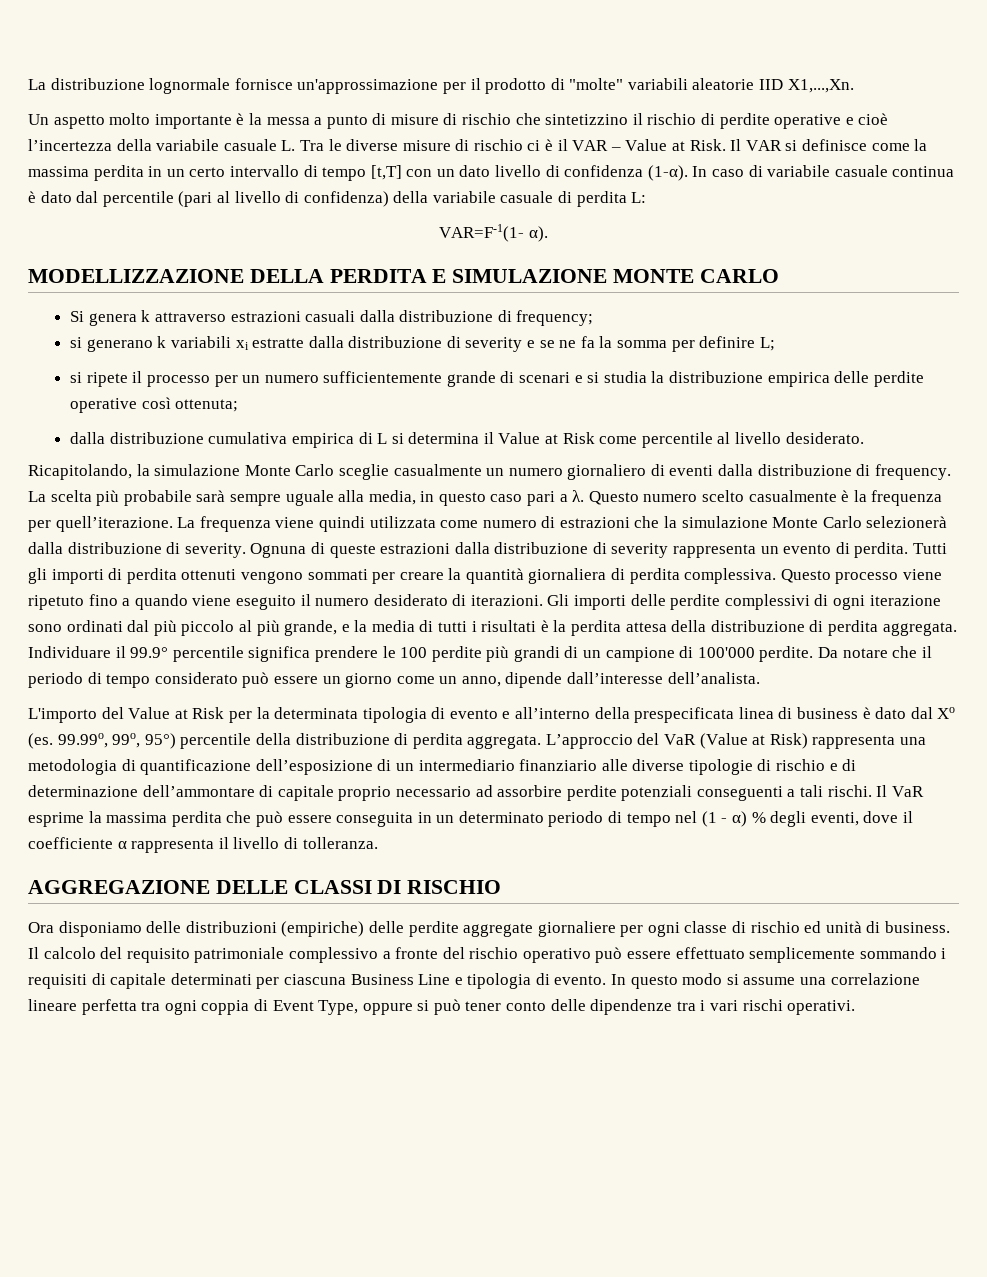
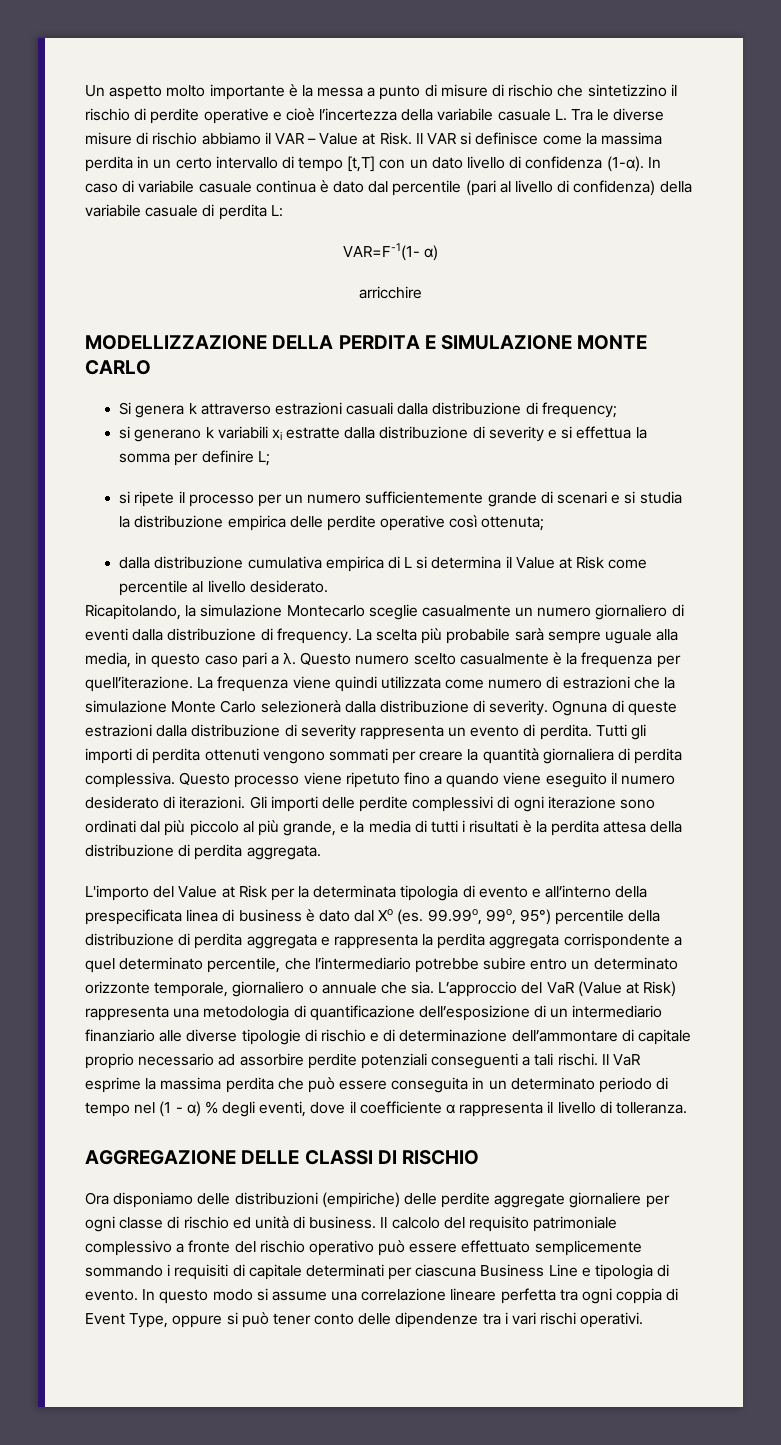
[28,78,854,94] La distribuzione lognormale fornisce un'approssimazione per il prodotto di "molte" variabili aleatorie IID X1,...,Xn. // -> (85, 91) none
[527,139,554,151] ci è -> [201,132,261,145] abbiamo
[528,226,548,242] α). -> [424,245,439,261] [359,286,422,299] α) // arricchire
[539,336,595,348] se ne fa -> [561,426,632,439] si effettua
[244,464,335,476] Monte Carlo -> [286,605,365,617] Montecarlo
[28,646,932,662] [28,672,760,688] Individuare il 99.9° percentile significa prendere le 100 perdite più grandi di un campione di 100'000 perdite. Da notare che il periodo di tempo considerato può essere un giorno come un anno, dipende dall’interesse dell’analista. -> (321, 852) none
[467,735,542,749] aggregata. -> [246,933,682,949] [85,957,678,973] [85,981,435,997] aggregata e rappresenta la perdita aggregata corrispondente a quel determinato percentile, che l’intermediario potrebbe subire entro un determinato orizzonte temporale, giornaliero o annuale che sia.

